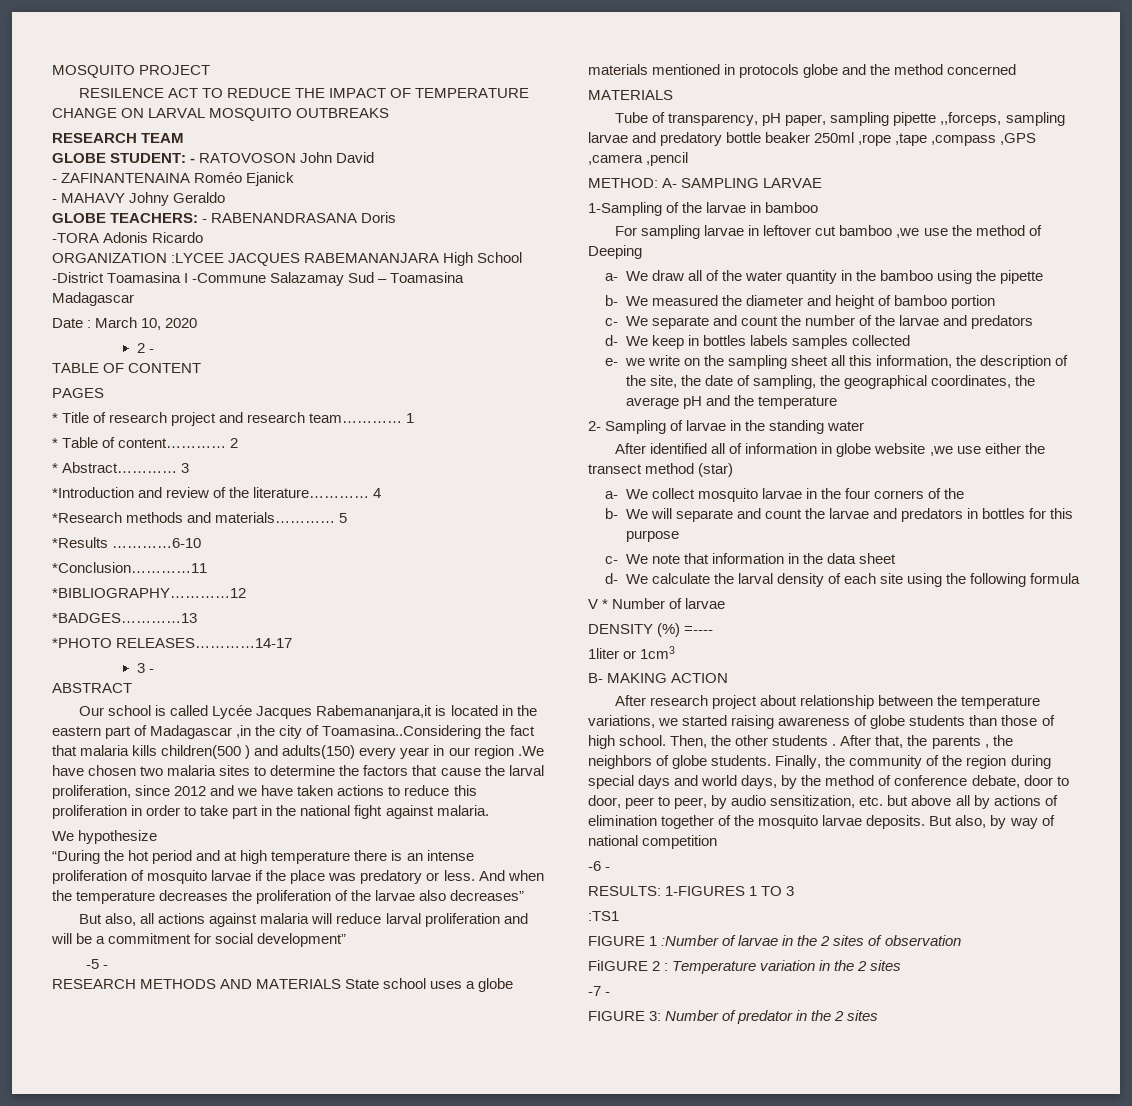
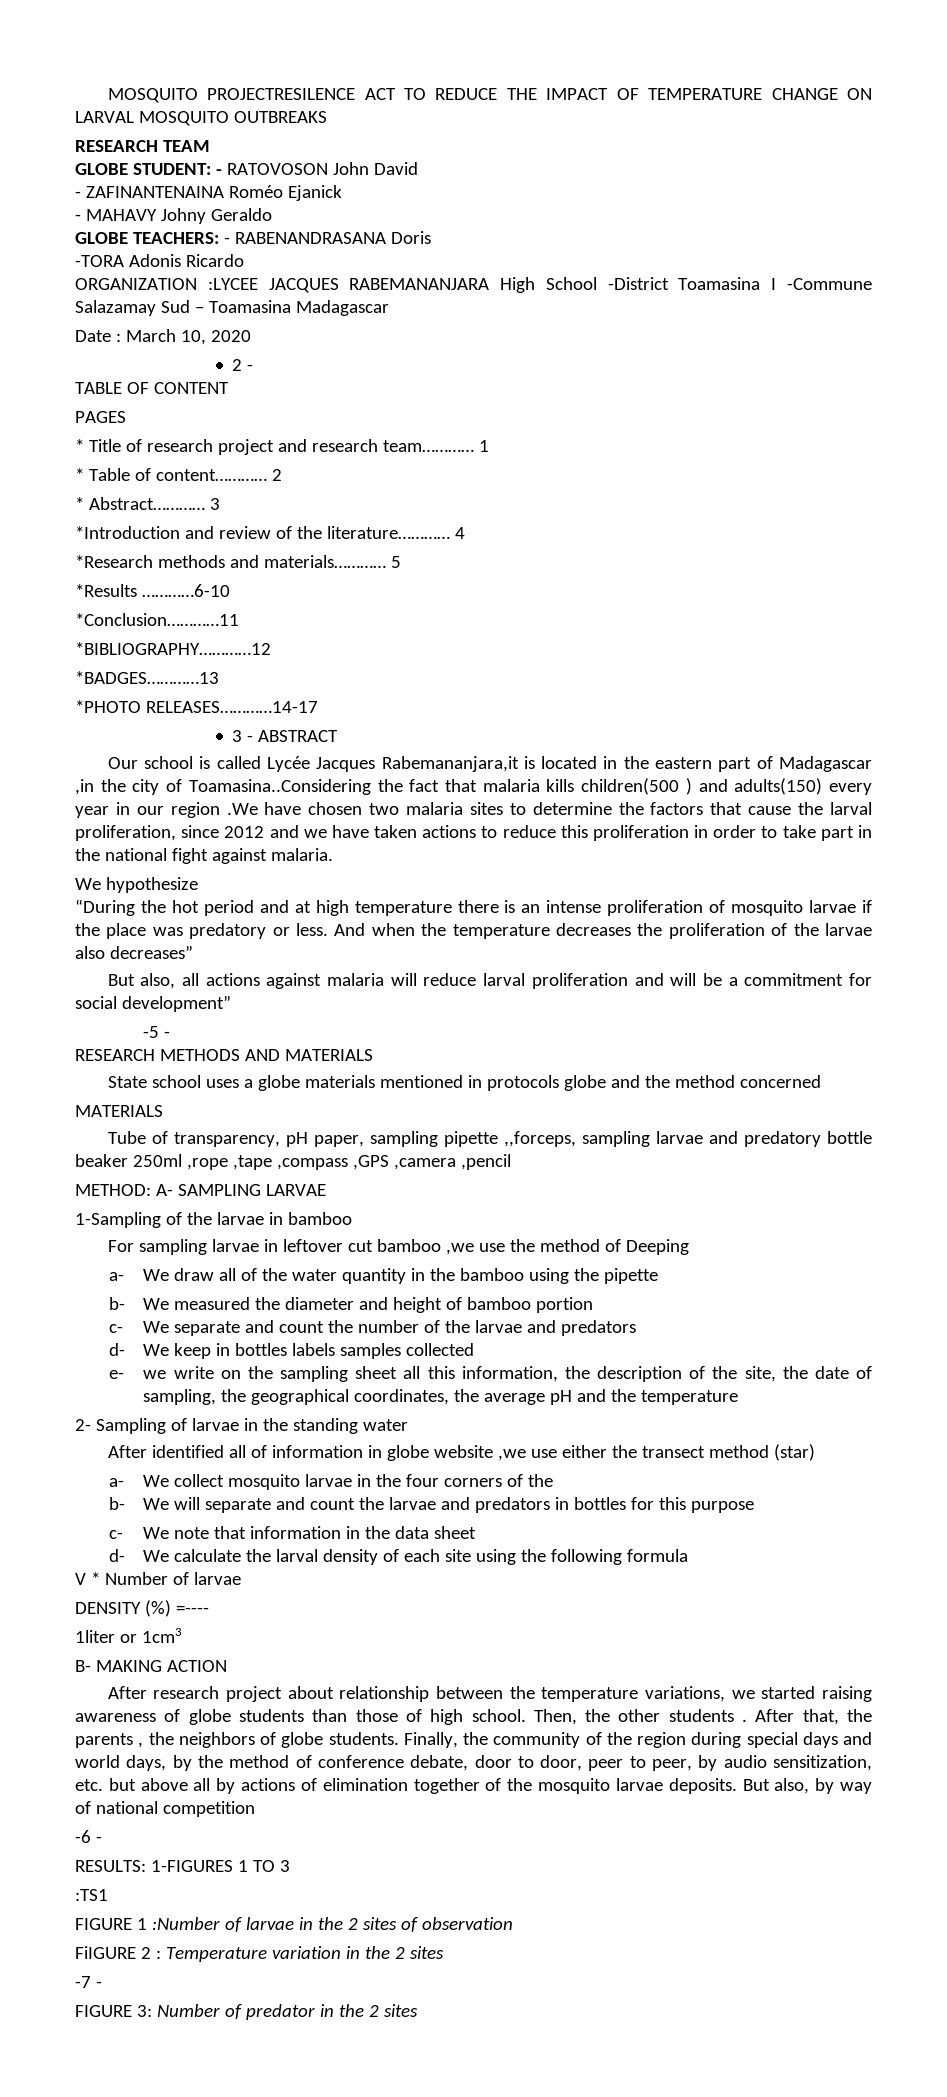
[52,65,211,78] [79,88,165,98] MOSQUITO PROJECT // RESILENCE -> [107,88,356,103] MOSQUITO PROJECTRESILENCE
(154, 671) // -> (254, 738) none
(342, 984) none -> (373, 1055) //

